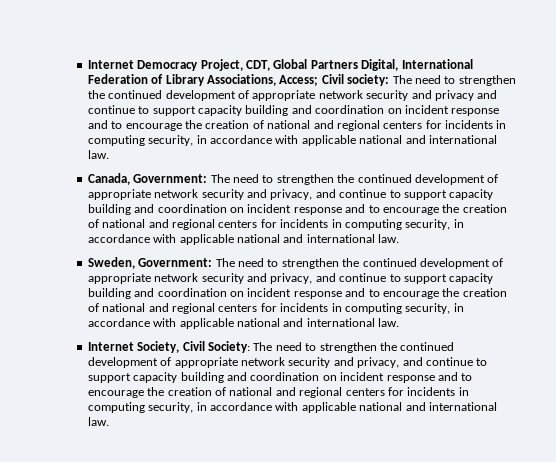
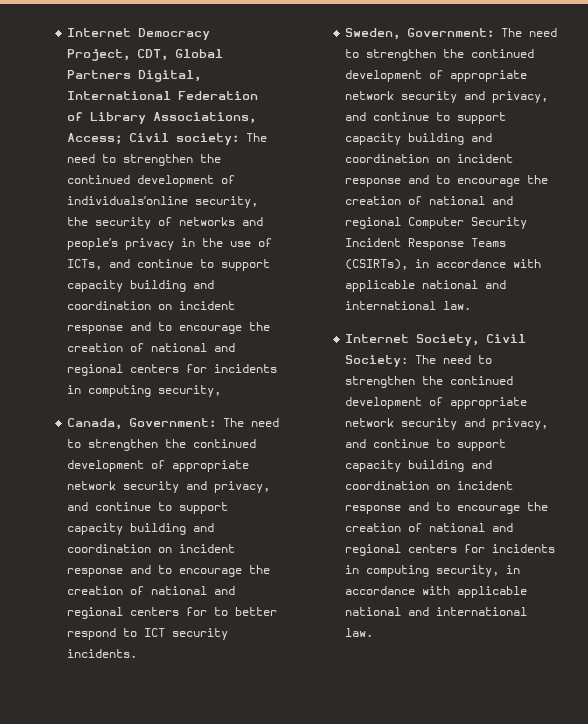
[252,90,474,101] appropriate network security and privacy -> [66,196,258,208] [66,217,263,229] [66,238,272,250] [66,259,102,270] individuals’online security, the security of networks and people’s privacy in the use of ICTs,
[196,135,497,146] [87,150,109,159] in accordance with applicable national and international law. -> (221, 391) none
[280,219,464,230] [87,234,400,245] incidents in computing security, in accordance with applicable national and international law. -> [213,607,277,616] [66,628,228,640] [66,649,137,658] to better respond to ICT security incidents.
[218,303,451,314] centers for incidents in computing security, -> [407,217,527,229] [344,238,506,250] [344,259,408,270] Computer Security Incident Response Teams (CSIRTs),

